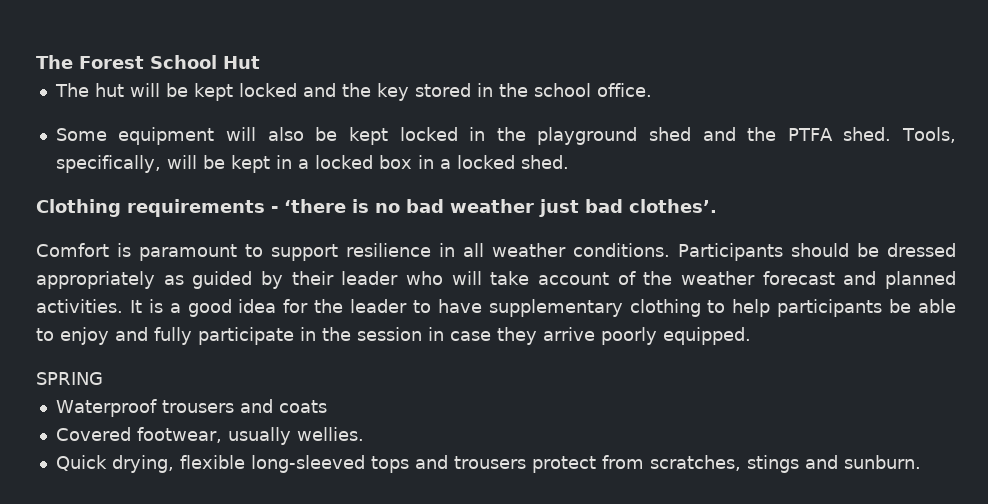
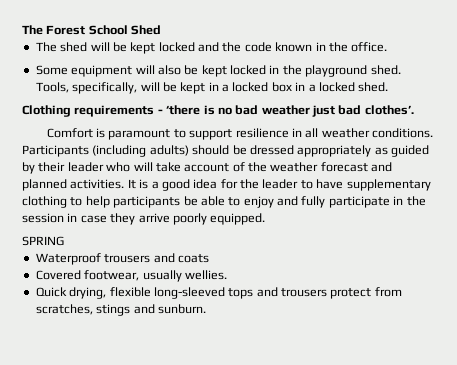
[222,56,260,69] [54,83,124,97] Hut // The hut -> [131,25,162,35] [35,42,88,52] Shed // The shed
[376,83,591,101] key stored in the school -> [244,42,348,52] code known in the
[648,127,833,141] shed and the PTFA -> (368, 71) none
(784, 252) none -> [92,145,189,157] (including adults)

